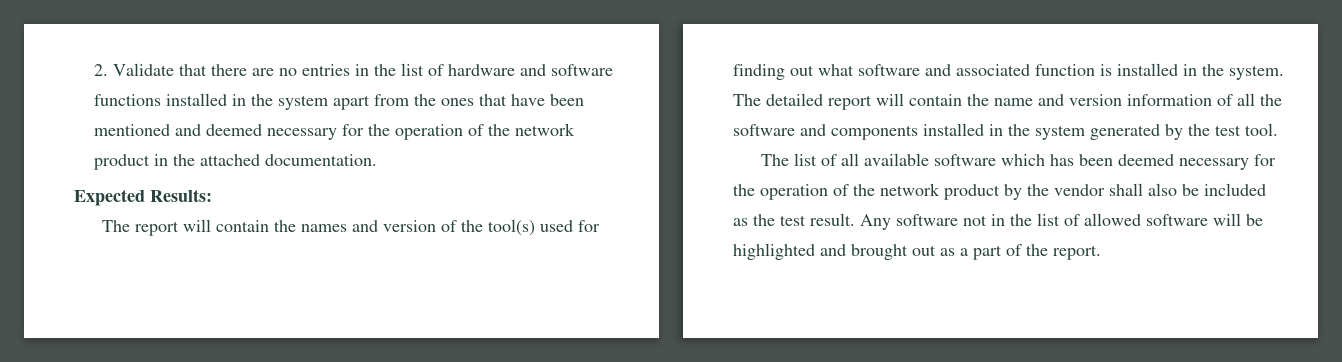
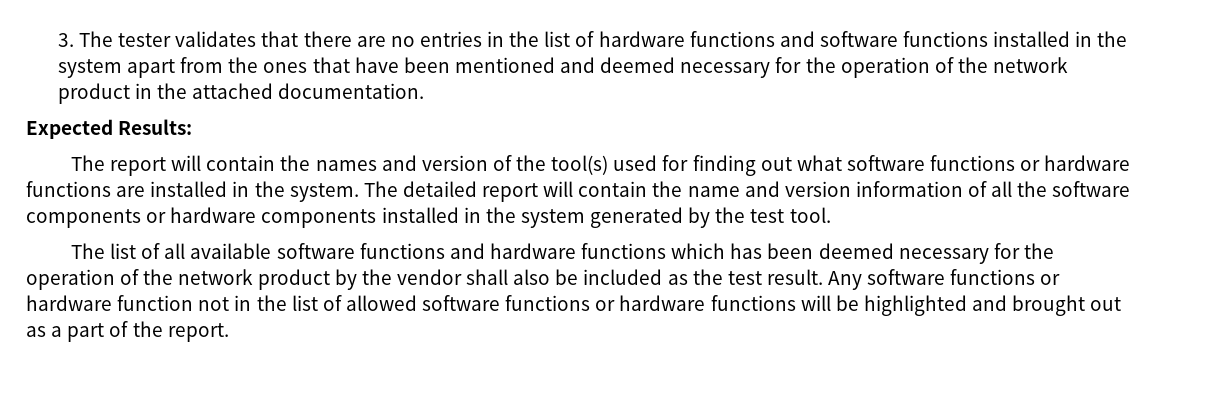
[94,63,175,76] 2. Validate -> [57,31,257,47] 3. The tester validates
(516, 70) none -> [689,31,775,47] functions
[925,64,1112,76] and associated function is -> [930,155,1131,171] [26,181,146,197] functions or hardware functions are
[800,124,826,136] and -> [26,207,257,228] components or hardware
(997, 160) none -> [359,243,667,259] functions and hardware functions
(958, 220) none -> [950,269,1061,285] [26,295,194,311] functions or hardware function
(1208, 220) none -> [505,295,796,311] functions or hardware functions

